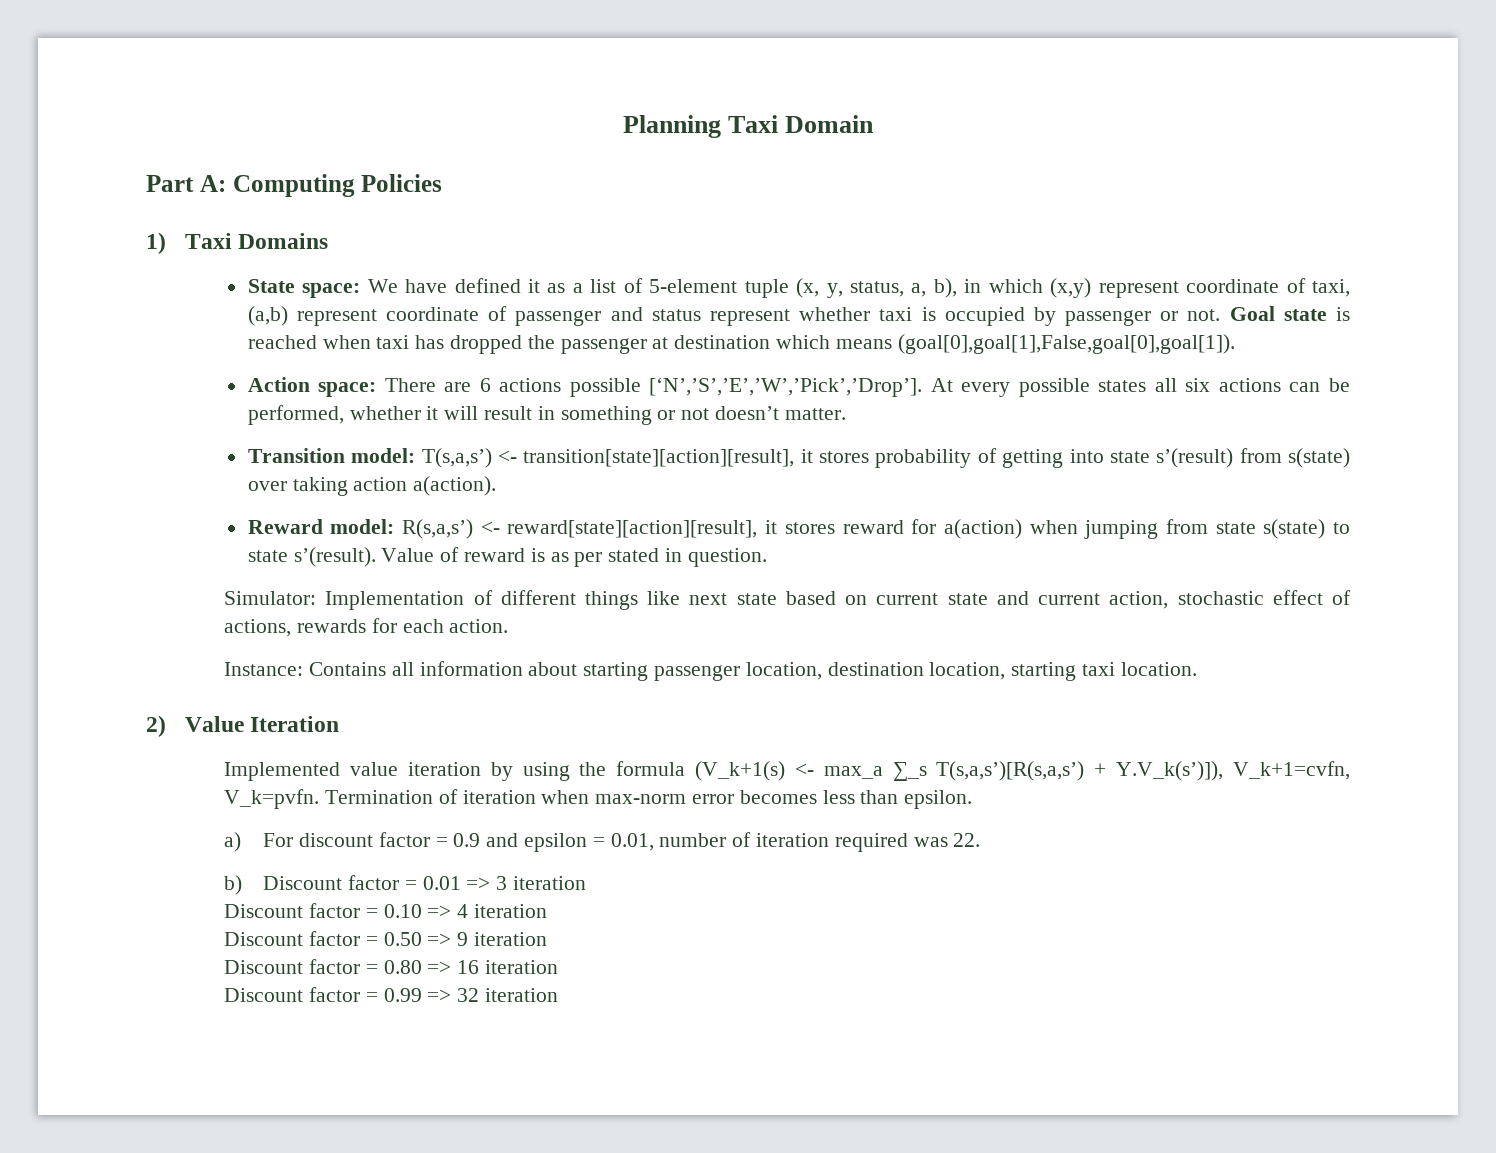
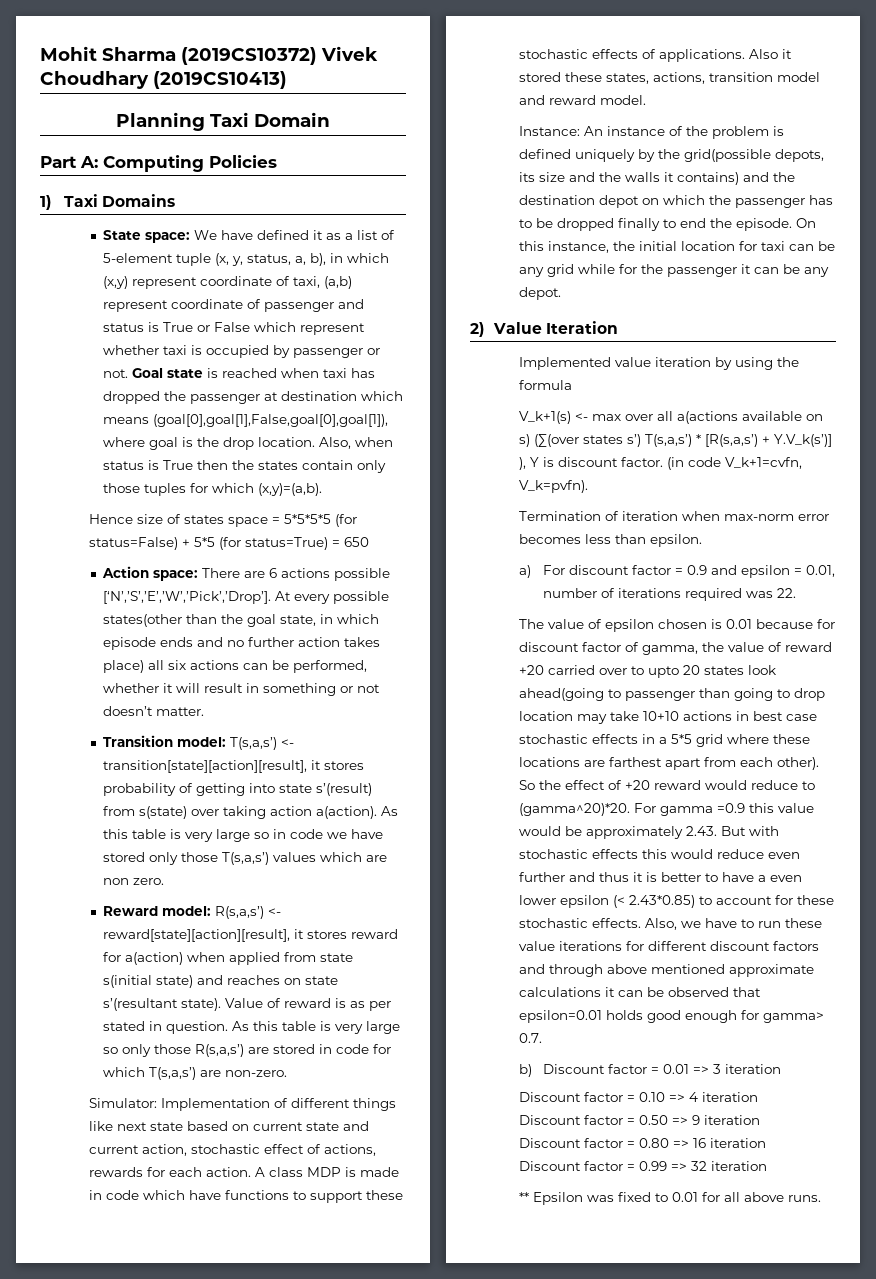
(622, 126) none -> [40,46,378,65] [40,71,287,89] Mohit Sharma (2019CS10372) Vivek Choudhary (2019CS10413) //
(701, 315) none -> [148,322,297,332] is True or False which
[897,334,1235,354] (goal[0],goal[1],False,goal[0],goal[1]). -> [153,414,389,427] [103,437,394,450] [103,460,387,473] [103,483,323,496] [88,514,357,527] [88,537,369,550] (goal[0],goal[1],False,goal[0],goal[1]), where goal is the drop location. Also, when status is True then the states contain only those tuples for which (x,y)=(a,b). // Hence size of states space = 5*5*5*5 (for status=False) + 5*5 (for status=True) = 650
[1098,380,1147,392] states -> [103,614,380,627] [103,637,381,650] [103,660,145,673] states(other than the goal state, in which episode ends and no further action takes place)
(497, 486) none -> [381,806,399,816] [103,829,384,842] [103,852,388,865] [103,878,165,885] As this table is very large so in code we have stored only those T(s,a,s’) values which are non zero.
[1084,520,1159,539] jumping -> [229,952,281,965] applied
[1263,519,1350,539] [247,547,376,567] s(state) to state s’(result). -> [103,975,339,988] [103,998,222,1011] s(initial state) and reaches on state s’(resultant state).
(767, 557) none -> [232,1021,401,1034] [103,1044,392,1057] [103,1067,288,1080] As this table is very large so only those R(s,a,s’) are stored in code for which T(s,a,s’) are non-zero.
[224,661,1197,681] // Instance: Contains all information about starting passenger location, destination location, starting taxi location. -> [254,1167,399,1177] [88,1190,403,1203] [518,49,792,62] [518,72,820,84] [518,95,646,105] [518,126,784,139] [518,149,824,162] [518,172,795,185] [518,195,833,208] [518,218,816,231] [518,241,835,253] [518,264,829,277] [518,287,561,300] A class MDP is made in code which have functions to support these stochastic effects of applications. Also it stored these states, actions, transition model and reward model. // Instance: An instance of the problem is defined uniquely by the grid(possible depots, its size and the walls it contains) and the destination depot on which the passenger has to be dropped finally to end the episode. On this instance, the initial location for taxi can be any grid while for the passenger it can be any depot.
[695,761,1350,781] [224,789,320,809] (V_k+1(s) <- max_a ∑_s T(s,a,s’)[R(s,a,s’) + Y.V_k(s’)]), V_k+1=cvfn, V_k=pvfn. -> [518,411,823,424] [518,434,832,447] [518,457,802,470] [518,480,588,493] // V_k+1(s) <- max over all a(actions available on s) (∑(over states s’) T(s,a,s’) * [R(s,a,s’) + Y.V_k(s’)] ), Y is discount factor. (in code V_k+1=cvfn, V_k=pvfn). //
[755,833,829,847] iteration -> [617,588,681,598] iterations
(981, 840) none -> [518,619,835,632] [518,642,832,655] [518,665,776,678] [518,688,825,701] [518,711,817,724] [518,734,810,747] [518,757,819,770] [518,780,815,790] [518,803,814,816] [518,826,779,839] [518,849,800,859] [518,872,802,882] [518,895,834,908] [518,918,822,930] [518,941,819,951] [518,964,814,977] [518,987,761,997] [518,1010,824,1023] [518,1033,542,1043] // The value of epsilon chosen is 0.01 because for discount factor of gamma, the value of reward +20 carried over to upto 20 states look ahead(going to passenger than going to drop location may take 10+10 actions in best case stochastic effects in a 5*5 grid where these locations are farthest apart from each other). So the effect of +20 reward would reduce to (gamma^20)*20. For gamma =0.9 this value would be approximately 2.43. But with stochastic effects this would reduce even further and thus it is better to have a even lower epsilon (< 2.43*0.85) to account for these stochastic effects. Also, we have to run these value iterations for different discount factors and through above mentioned approximate calculations it can be observed that epsilon=0.01 holds good enough for gamma> 0.7.
(558, 995) none -> [518,1192,821,1205] // ** Epsilon was fixed to 0.01 for all above runs.

